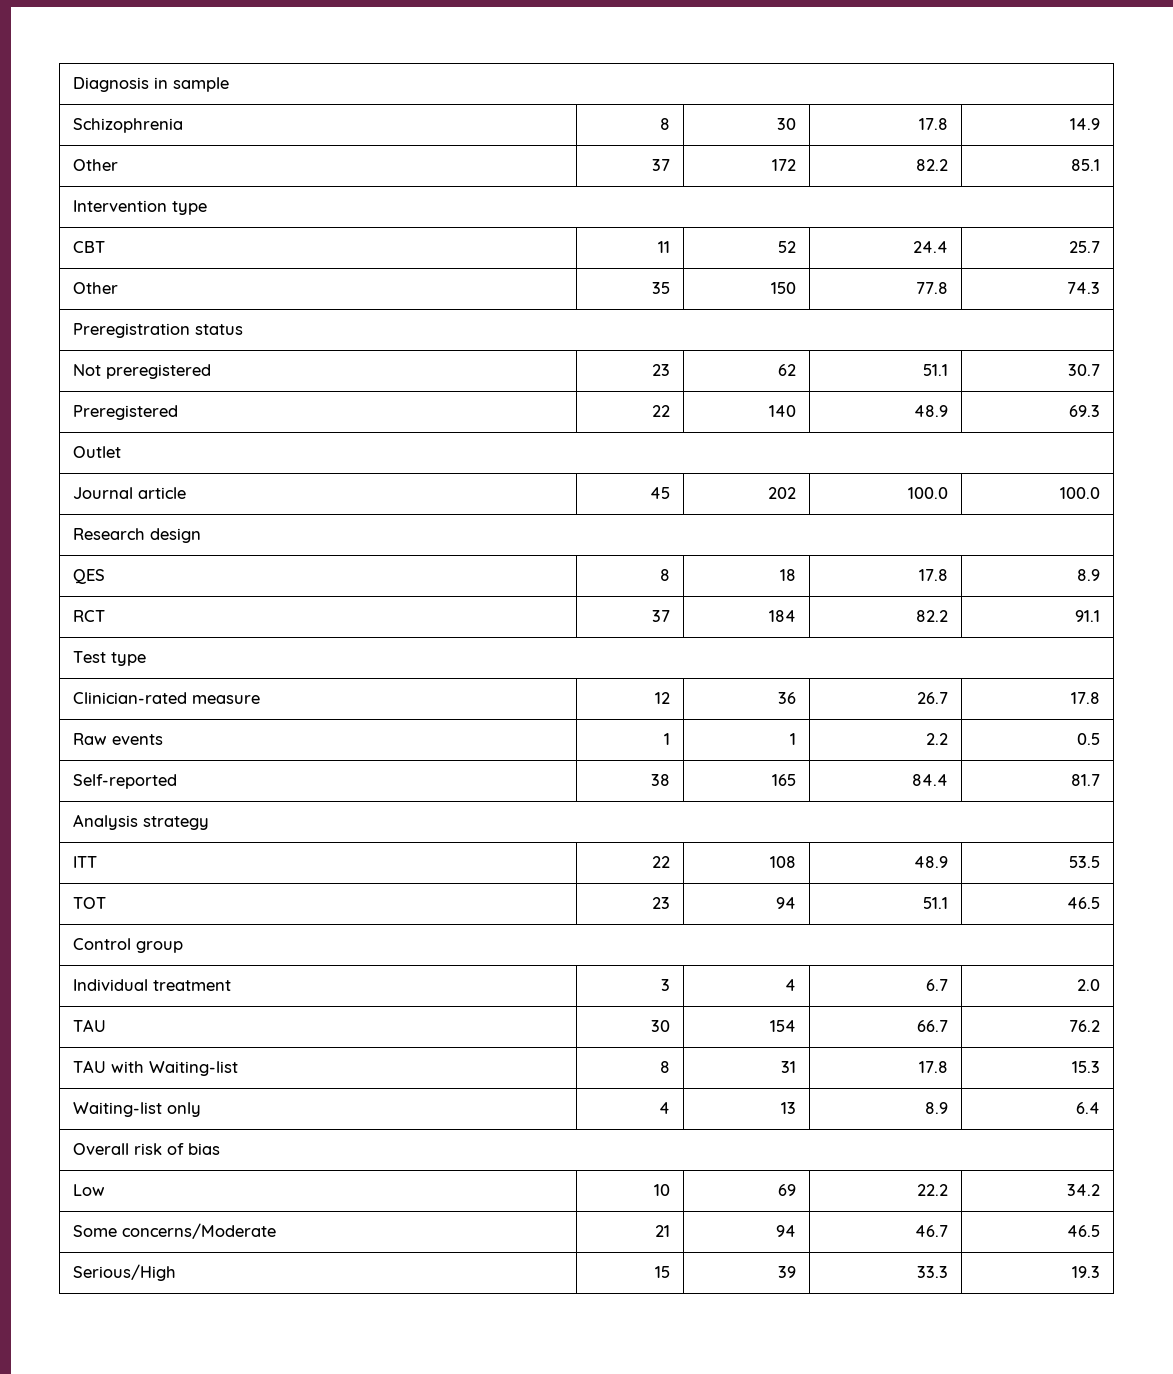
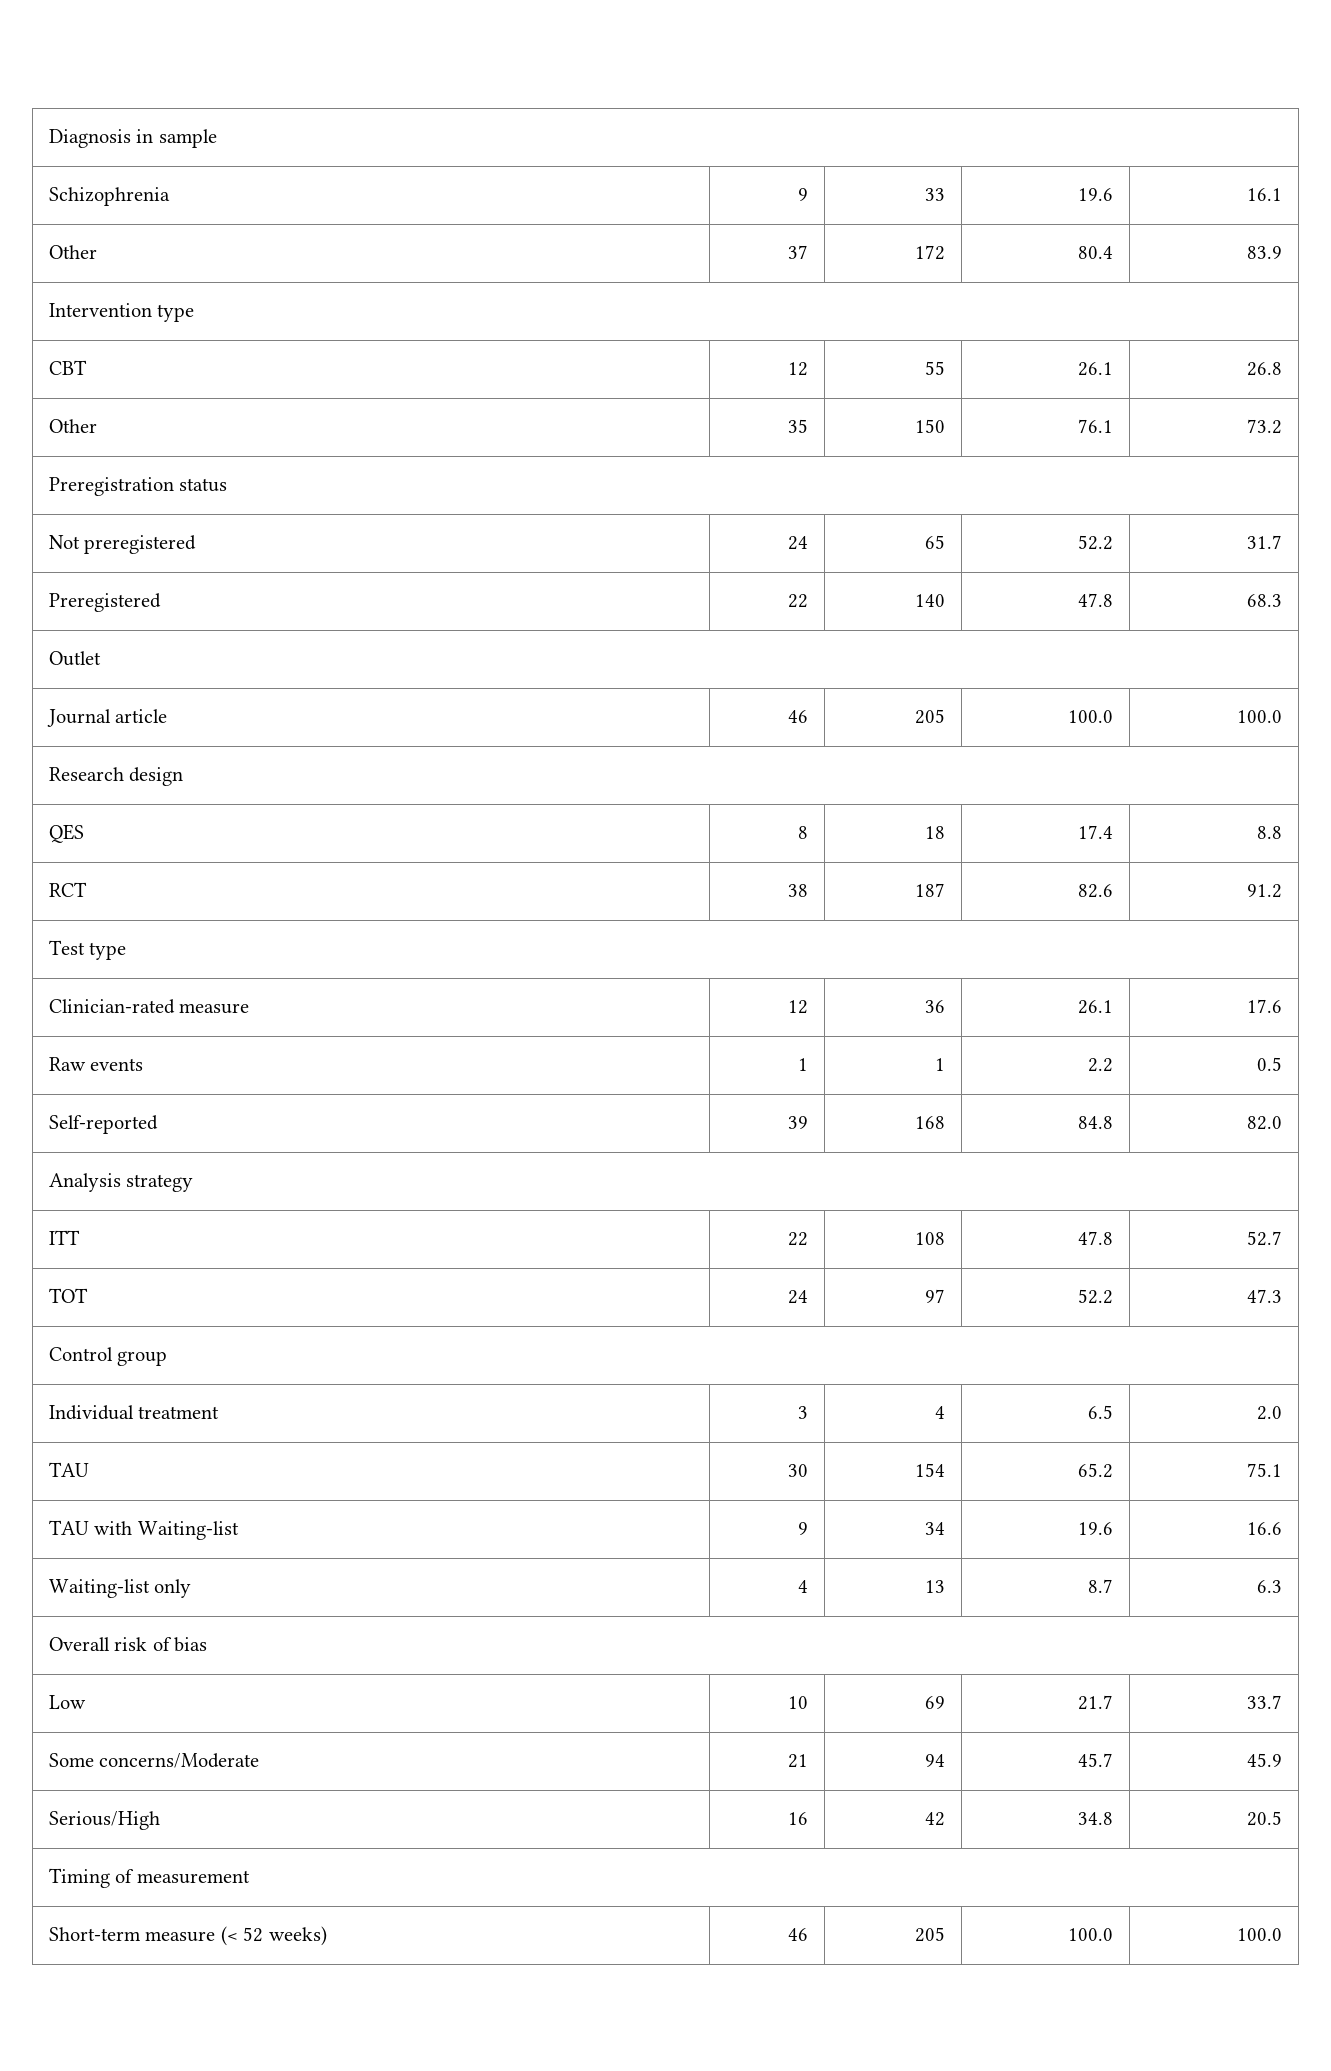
[660,118,671,130] [777,118,797,130] [919,118,949,130] [1070,118,1101,130] 8 | 30 | 17.8 | 14.9 -> [798,188,809,201] [925,188,946,201] [1078,188,1114,201] [1247,188,1283,201] 9 | 33 | 19.6 | 16.1
[916,159,949,171] [1071,159,1101,171] 82.2 | 85.1 -> [1078,246,1114,259] [1247,246,1283,259] 80.4 | 83.9
[658,241,671,253] [778,241,797,253] [913,241,949,253] [1069,241,1101,253] 11 | 52 | 24.4 | 25.7 -> [788,362,809,376] [925,361,946,375] [1078,362,1114,376] [1247,362,1283,376] 12 | 55 | 26.1 | 26.8
[916,282,949,294] [1067,282,1101,294] 77.8 | 74.3 -> [1078,419,1114,433] [1247,419,1283,434] 76.1 | 73.2
[652,364,671,376] [778,364,797,376] [923,364,949,376] [1068,364,1101,376] 23 | 62 | 51.1 | 30.7 -> [788,536,809,550] [925,535,946,549] [1078,535,1114,550] [1247,535,1283,549] 24 | 65 | 52.2 | 31.7
[914,405,949,417] [1069,405,1101,417] 48.9 | 69.3 -> [1078,593,1114,607] [1247,594,1283,607] 47.8 | 68.3
[650,487,671,499] [768,487,797,499] 45 | 202 -> [788,710,809,723] [915,709,946,724] 46 | 205
[919,569,949,581] [1077,569,1101,581] 17.8 | 8.9 -> [1078,825,1114,839] [1257,826,1283,839] 17.4 | 8.8
[652,610,671,622] [769,610,797,622] [916,610,949,622] [1075,610,1101,622] 37 | 184 | 82.2 | 91.1 -> [788,884,809,897] [915,883,946,897] [1078,884,1114,898] [1247,884,1283,898] 38 | 187 | 82.6 | 91.2
[917,692,949,704] [1071,692,1101,704] 26.7 | 17.8 -> [1078,1000,1114,1014] [1247,999,1283,1013] 26.1 | 17.6
[651,774,671,786] [772,774,797,786] [912,774,949,786] [1071,774,1101,786] 38 | 165 | 84.4 | 81.7 -> [788,1116,809,1129] [915,1116,946,1129] [1078,1116,1114,1129] [1247,1116,1283,1130] 39 | 168 | 84.8 | 82.0
[914,856,949,868] [1069,856,1101,868] 48.9 | 53.5 -> [1078,1231,1114,1245] [1247,1231,1283,1246] 47.8 | 52.7
[652,897,671,909] [776,897,797,909] [923,897,949,909] [1067,897,1101,909] 23 | 94 | 51.1 | 46.5 -> [788,1290,809,1304] [925,1289,946,1303] [1078,1289,1114,1304] [1247,1289,1283,1303] 24 | 97 | 52.2 | 47.3
[926,979,949,991] 6.7 -> [1088,1405,1114,1419] 6.5
[917,1020,949,1032] [1069,1020,1101,1032] 66.7 | 76.2 -> [1078,1463,1114,1478] [1247,1463,1283,1477] 65.2 | 75.1
[660,1061,671,1073] [781,1061,797,1073] [919,1061,949,1073] [1072,1061,1101,1073] 8 | 31 | 17.8 | 15.3 -> [798,1522,809,1535] [925,1522,946,1535] [1078,1522,1114,1535] [1247,1522,1283,1535] 9 | 34 | 19.6 | 16.6
[925,1102,949,1114] [1076,1102,1101,1114] 8.9 | 6.4 -> [1088,1579,1114,1593] [1257,1580,1283,1593] 8.7 | 6.3
[917,1184,949,1196] [1067,1184,1101,1196] 22.2 | 34.2 -> [1078,1695,1114,1710] [1247,1695,1283,1709] 21.7 | 33.7
[915,1225,949,1237] [1067,1225,1101,1237] 46.7 | 46.5 -> [1078,1753,1114,1767] [1247,1753,1283,1767] 45.7 | 45.9
[655,1266,671,1278] [778,1266,797,1278] [917,1266,949,1278] [1072,1266,1101,1278] 15 | 39 | 33.3 | 19.3 -> [788,1812,809,1825] [925,1812,946,1826] [1078,1812,1114,1825] [1247,1811,1283,1826] [48,1868,250,1888] [48,1926,327,1946] [788,1928,809,1941] [915,1927,946,1942] [1068,1928,1114,1941] [1237,1928,1283,1941] 16 | 42 | 34.8 | 20.5 // Timing of measurement // Short-term measure (< 52 weeks) | 46 | 205 | 100.0 | 100.0

